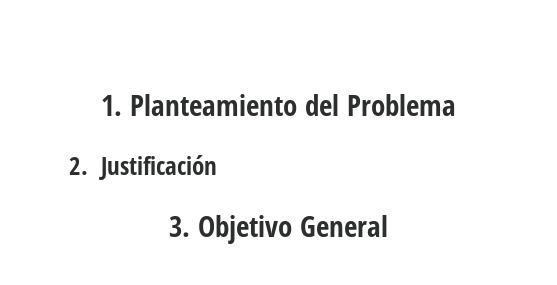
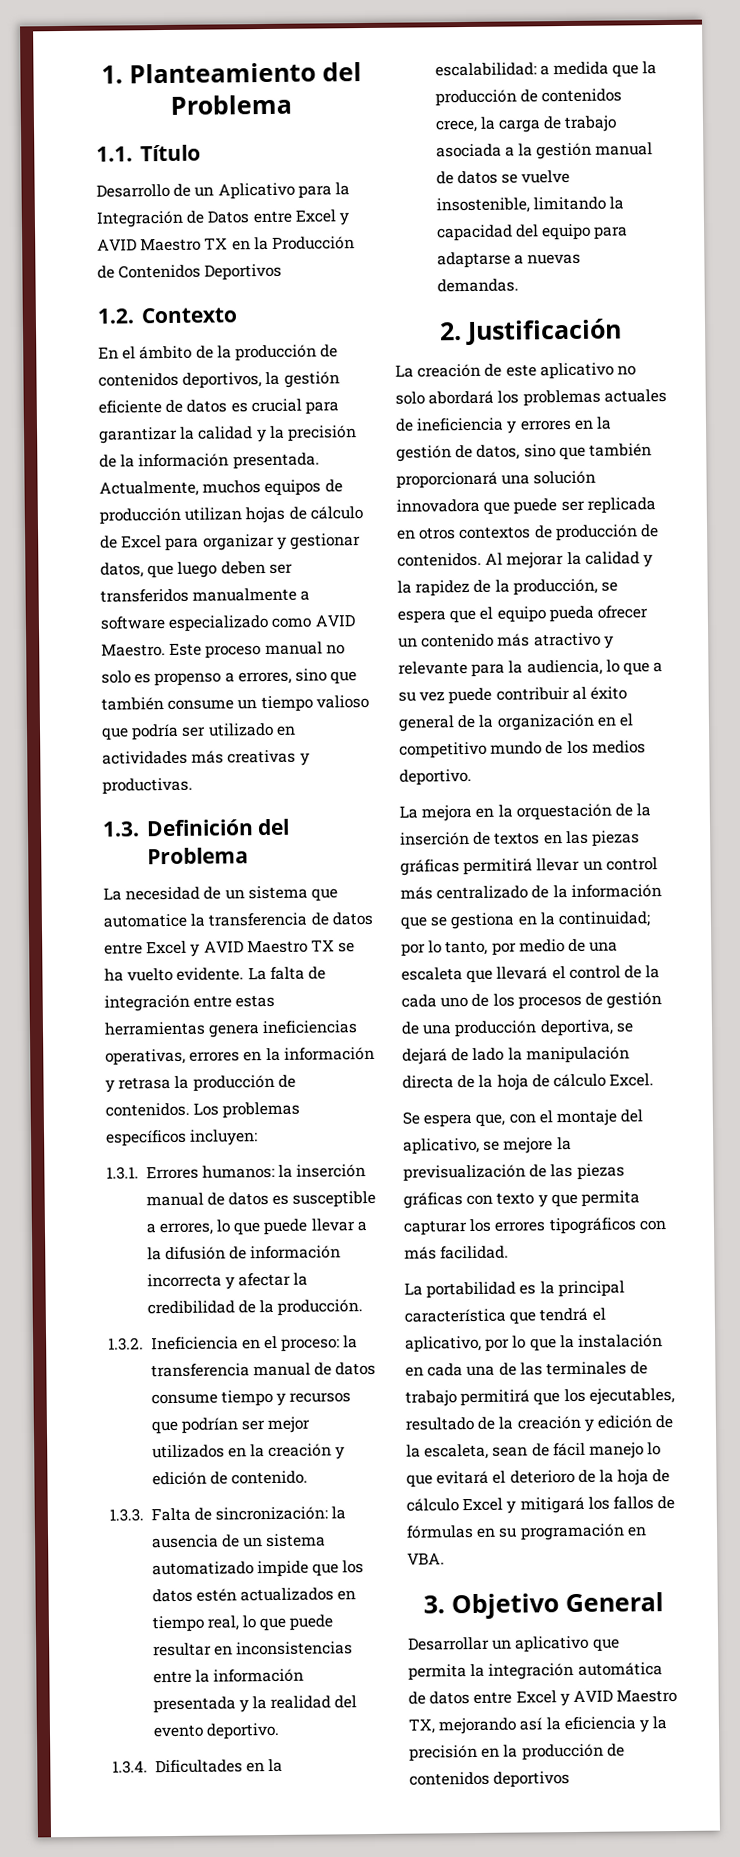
[69,155,218,180] [169,215,388,244] 2. Justificación // 3. Objetivo General -> [96,144,201,162] [96,182,350,200] [96,209,350,228] [97,236,355,252] [97,263,283,281] [97,307,237,324] [98,344,339,362] [98,371,340,389] [98,398,339,415] [99,425,357,444] [99,452,320,470] [99,479,343,497] [99,506,363,525] [100,533,361,552] [100,561,293,579] [100,587,311,603] [100,614,355,632] [101,641,345,659] [101,668,358,687] [101,695,369,713] [101,722,296,741] [102,749,310,766] [102,777,193,795] [102,818,291,837] [146,847,249,865] [103,885,338,902] [103,911,373,928] [104,939,356,957] [104,966,326,982] [104,994,276,1012] [104,1020,359,1038] [105,1046,375,1066] [105,1074,296,1093] [105,1101,301,1119] [105,1129,259,1147] [106,1164,367,1180] [145,1190,377,1208] [145,1218,368,1236] [146,1245,342,1261] [146,1272,309,1290] [146,1299,364,1316] [108,1335,359,1352] [150,1361,377,1378] [150,1389,352,1407] [150,1416,312,1435] [151,1443,346,1460] [151,1470,309,1486] [109,1506,347,1522] [151,1533,327,1549] [151,1560,365,1578] [151,1587,357,1603] [151,1614,334,1633] [152,1641,354,1657] [152,1668,305,1684] [152,1695,358,1714] [152,1722,280,1740] [112,1758,284,1774] [434,61,658,78] [434,88,623,107] [434,115,618,133] [435,142,654,160] [435,169,571,185] [435,196,625,214] [436,223,629,242] [436,251,582,269] [436,278,519,293] [439,318,622,346] [395,362,636,380] [395,389,667,407] [395,416,612,434] [396,443,652,462] [396,470,597,489] [396,497,656,515] [397,524,659,542] [397,551,653,569] [397,578,618,597] [397,605,648,624] [398,632,614,649] [398,659,664,677] [398,686,627,705] [398,713,634,732] [399,740,646,759] [399,768,472,786] [399,803,652,822] [400,830,640,847] [400,857,658,876] [400,884,662,900] [400,911,650,930] [401,938,619,957] [401,965,661,984] [401,992,663,1010] [401,1019,634,1038] [402,1046,630,1065] [402,1073,655,1091] [402,1109,644,1128] [403,1137,572,1155] [403,1163,625,1182] [403,1190,640,1209] [403,1217,667,1236] [404,1245,510,1260] [404,1280,625,1299] [404,1307,606,1325] [405,1334,663,1353] [405,1361,649,1377] [405,1387,675,1407] [405,1415,674,1432] [406,1442,662,1460] [406,1469,671,1488] [406,1495,676,1514] [406,1523,647,1541] [407,1552,445,1565] [422,1592,664,1620] [408,1635,620,1653] [408,1662,663,1681] [408,1688,678,1707] [408,1716,668,1735] [409,1743,625,1762] [409,1771,571,1788] 1.1. Título // Desarrollo de un Aplicativo para la Integración de Datos entre Excel y AVID Maestro TX en la Producción de Contenidos Deportivos // 1.2. Contexto // En el ámbito de la producción de contenidos deportivos, la gestión eficiente de datos es crucial para garantizar la calidad y la precisión de la información presentada. Actualmente, muchos equipos de producción utilizan hojas de cálculo de Excel para organizar y gestionar datos, que luego deben ser transferidos manualmente a software especializado como AVID Maestro. Este proceso manual no solo es propenso a errores, sino que también consume un tiempo valioso que podría ser utilizado en actividades más creativas y productivas. // 1.3. Definición del Problema // La necesidad de un sistema que automatice la transferencia de datos entre Excel y AVID Maestro TX se ha vuelto evidente. La falta de integración entre estas herramientas genera ineficiencias operativas, errores en la información y retrasa la producción de contenidos. Los problemas específicos incluyen: // 1.3.1. Errores humanos: la inserción manual de datos es susceptible a errores, lo que puede llevar a la difusión de información incorrecta y afectar la credibilidad de la producción. // 1.3.2. Ineficiencia en el proceso: la transferencia manual de datos consume tiempo y recursos que podrían ser mejor utilizados en la creación y edición de contenido. // 1.3.3. Falta de sincronización: la ausencia de un sistema automatizado impide que los datos estén actualizados en tiempo real, lo que puede resultar en inconsistencias entre la información presentada y la realidad del evento deportivo. // 1.3.4. Dificultades en la escalabilidad: a medida que la producción de contenidos crece, la carga de trabajo asociada a la gestión manual de datos se vuelve insostenible, limitando la capacidad del equipo para adaptarse a nuevas demandas. // 2. Justificación // La creación de este aplicativo no solo abordará los problemas actuales de ineficiencia y errores en la gestión de datos, sino que también proporcionará una solución innovadora que puede ser replicada en otros contextos de producción de contenidos. Al mejorar la calidad y la rapidez de la producción, se espera que el equipo pueda ofrecer un contenido más atractivo y relevante para la audiencia, lo que a su vez puede contribuir al éxito general de la organización en el competitivo mundo de los medios deportivo. // La mejora en la orquestación de la inserción de textos en las piezas gráficas permitirá llevar un control más centralizado de la información que se gestiona en la continuidad; por lo tanto, por medio de una escaleta que llevará el control de la cada uno de los procesos de gestión de una producción deportiva, se dejará de lado la manipulación directa de la hoja de cálculo Excel. // Se espera que, con el montaje del aplicativo, se mejore la previsualización de las piezas gráficas con texto y que permita capturar los errores tipográficos con más facilidad. // La portabilidad es la principal característica que tendrá el aplicativo, por lo que la instalación en cada una de las terminales de trabajo permitirá que los ejecutables, resultado de la creación y edición de la escaleta, sean de fácil manejo lo que evitará el deterioro de la hoja de cálculo Excel y mitigará los fallos de fórmulas en su programación en VBA. // 3. Objetivo General // Desarrollar un aplicativo que permita la integración automática de datos entre Excel y AVID Maestro TX, mejorando así la eficiencia y la precisión en la producción de contenidos deportivos

